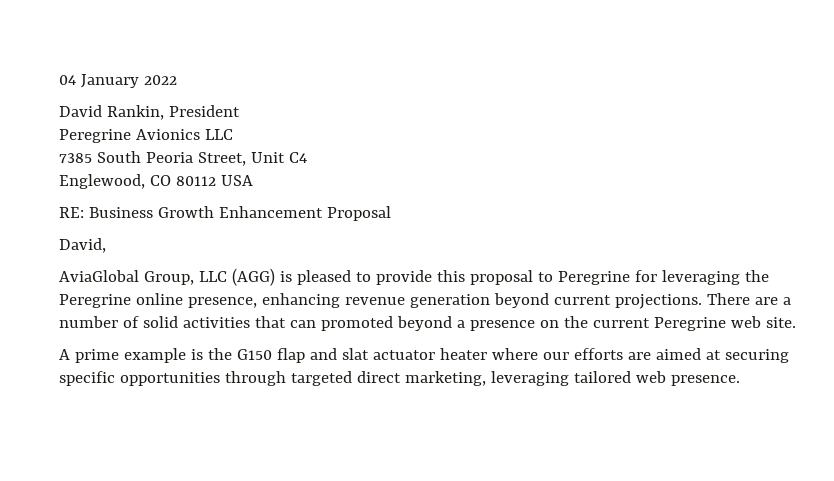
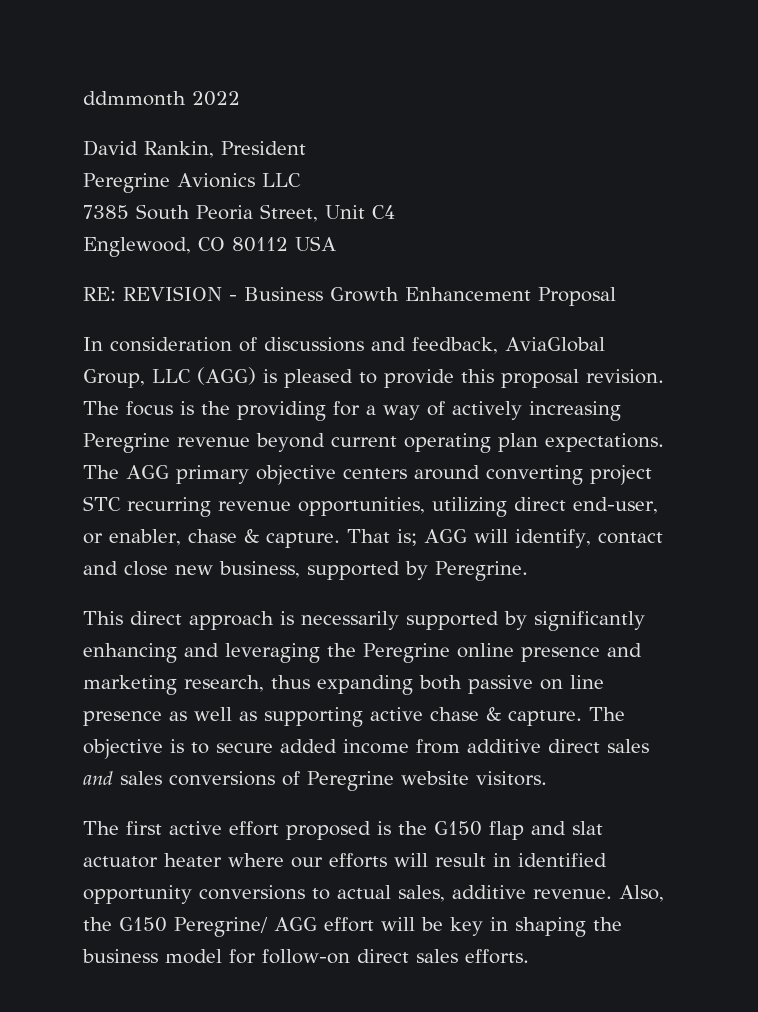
[58,74,139,88] 04 January -> [83,91,187,106] ddmmonth
(84, 212) none -> [123,286,238,301] REVISION -
[58,238,106,253] David, // -> [83,337,499,354] In consideration of discussions and feedback,
[537,270,769,285] [58,293,791,309] [58,316,796,331] [58,348,186,363] to Peregrine for leveraging the Peregrine online presence, enhancing revenue generation beyond current projections. There are a number of solid activities that can promoted beyond a presence on the current Peregrine web site. // A prime example -> [586,369,665,384] [83,401,622,421] [83,433,665,453] [83,465,653,485] [83,496,659,517] [83,528,664,548] [83,561,529,581] [83,611,646,631] [83,643,643,663] [83,675,605,695] [83,706,626,727] [83,739,650,759] [83,771,548,791] [83,821,372,840] revision. The focus is the providing for a way of actively increasing Peregrine revenue beyond current operating plan expectations. The AGG primary objective centers around converting project STC recurring revenue opportunities, utilizing direct end-user, or enabler, chase & capture. That is; AGG will identify, contact and close new business, supported by Peregrine. // This direct approach is necessarily supported by significantly enhancing and leveraging the Peregrine online presence and marketing research, thus expanding both passive on line presence as well as supporting active chase & capture. The objective is to secure added income from additive direct sales and sales conversions of Peregrine website visitors. // The first active effort proposed
[627,348,789,363] [58,371,740,386] are aimed at securing specific opportunities through targeted direct marketing, leveraging tailored web presence. -> [394,853,608,867] [83,885,665,904] [83,917,623,937] [82,949,530,964] will result in identified opportunity conversions to actual sales, additive revenue. Also, the G150 Peregrine/ AGG effort will be key in shaping the business model for follow-on direct sales efforts.

